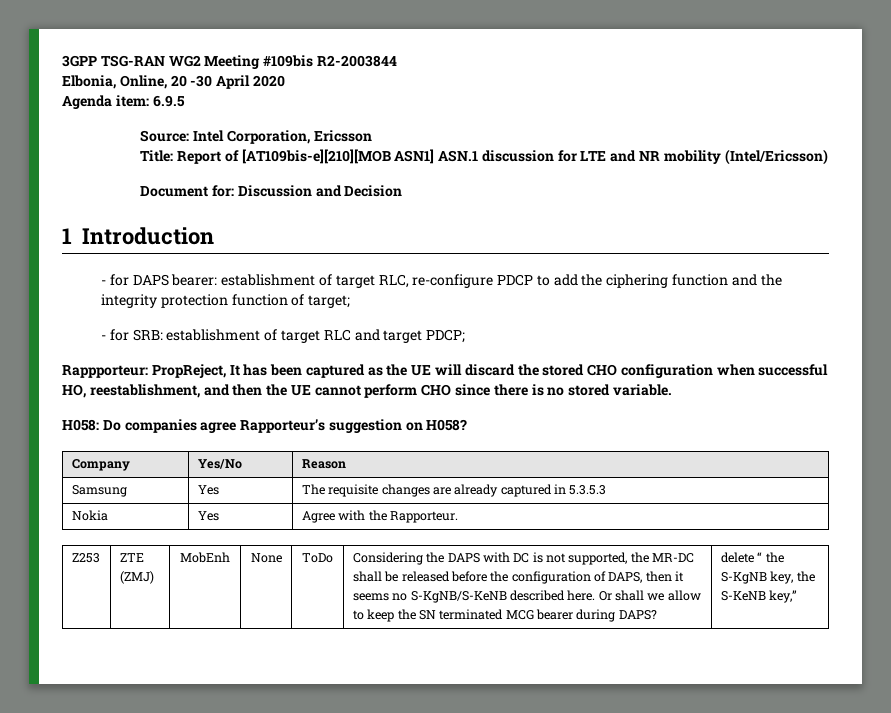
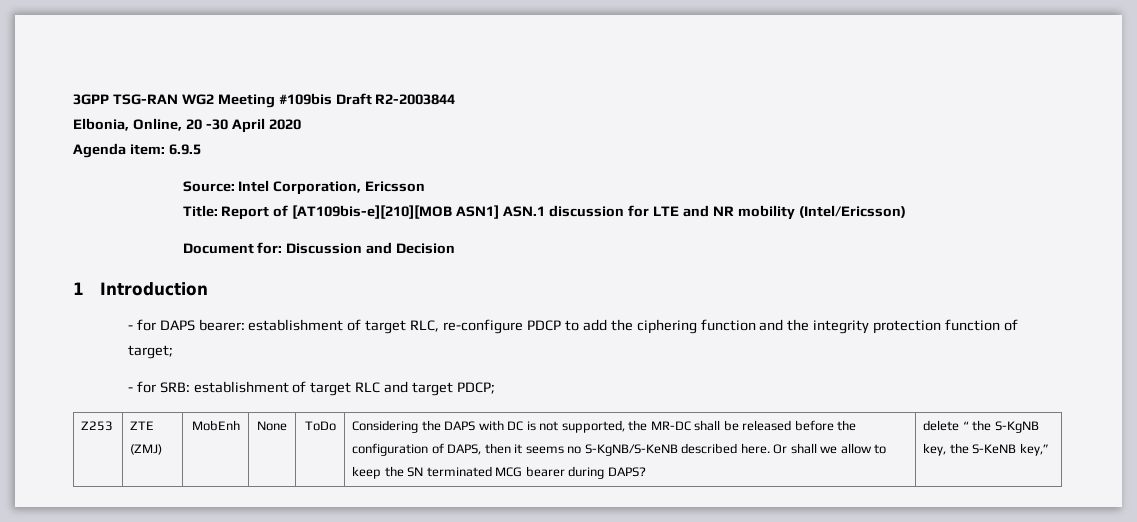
(314, 61) none -> [335,93,372,105] Draft
[62,364,829,378] [62,384,672,398] [62,419,468,433] [71,459,130,471] [197,459,242,469] [301,459,346,469] [71,485,127,497] [197,485,219,495] [301,484,607,497] [71,510,108,521] [197,511,219,521] [301,510,458,523] // Rappporteur: PropReject, It has been captured as the UE will discard the stored CHO configuration when successful HO, reestablishment, and then the UE cannot perform CHO since there is no stored variable. // H058: Do companies agree Rapporteur’s suggestion on H058? // Company | Yes/No | Reason // Samsung | Yes | The requisite changes are already captured in 5.3.5.3 // Nokia | Yes | Agree with the Rapporteur. -> (495, 388) none

